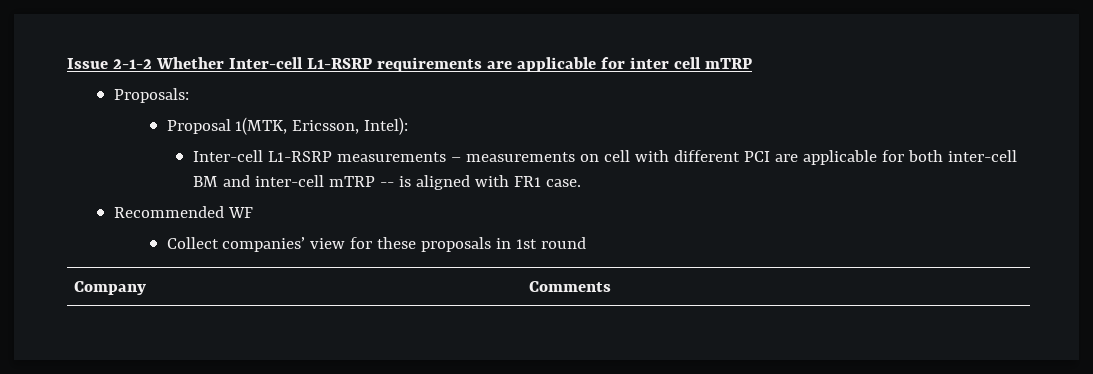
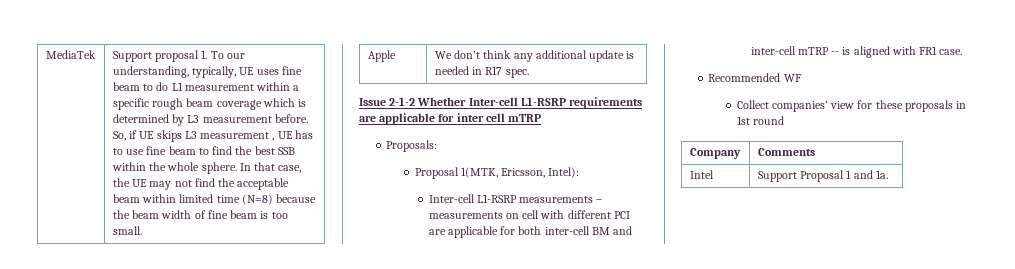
(67, 63) none -> [45,50,96,59] [112,50,245,62] [112,66,302,78] [112,82,300,91] [112,98,307,110] [112,114,308,126] [112,130,313,142] [112,146,295,155] [111,162,302,174] [112,178,290,190] [112,194,317,205] [112,210,288,219] [112,226,142,235] [367,50,396,62] [434,50,635,62] [434,66,529,78] MediaTek | Support proposal 1. To our understanding, typically, UE uses fine beam to do L1 measurement within a specific rough beam coverage which is determined by L3 measurement before. So, if UE skips L3 measurement , UE has to use fine beam to find the best SSB within the whole sphere. In that case, the UE may not find the acceptable beam within limited time (N=8) because the beam width of fine beam is too small. // Apple | We don’t think any additional update is needed in R17 spec. //
(612, 286) none -> [689,170,714,179] [757,170,888,182] // Intel | Support Proposal 1 and 1a.

